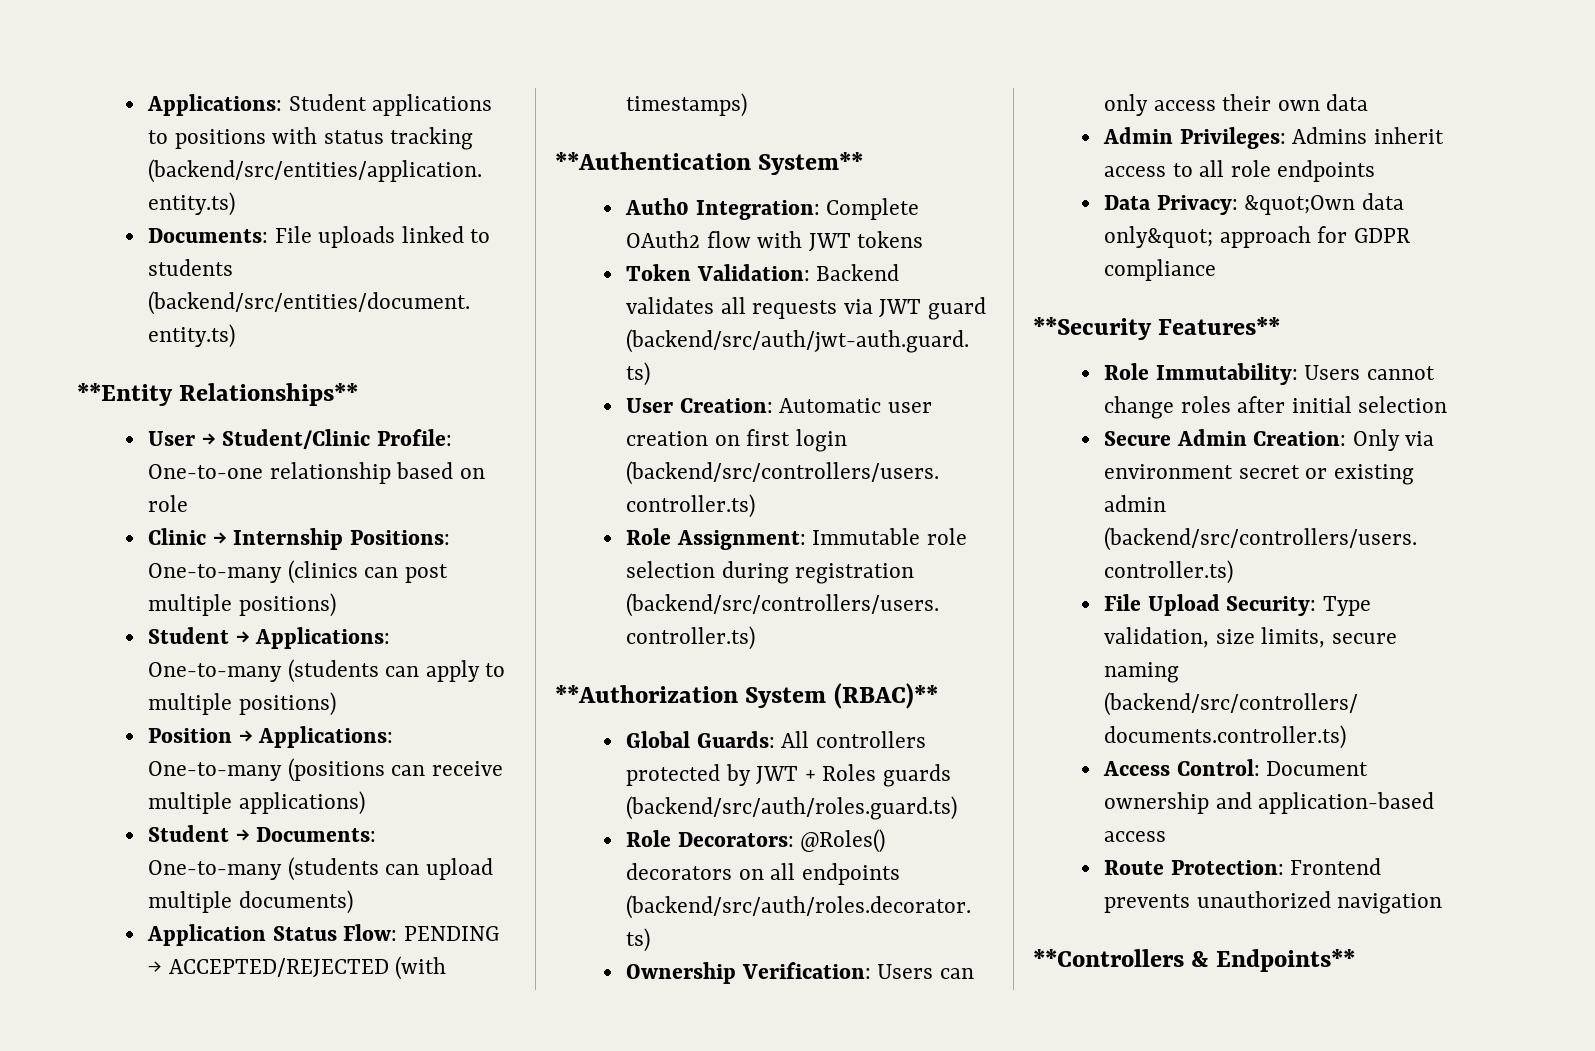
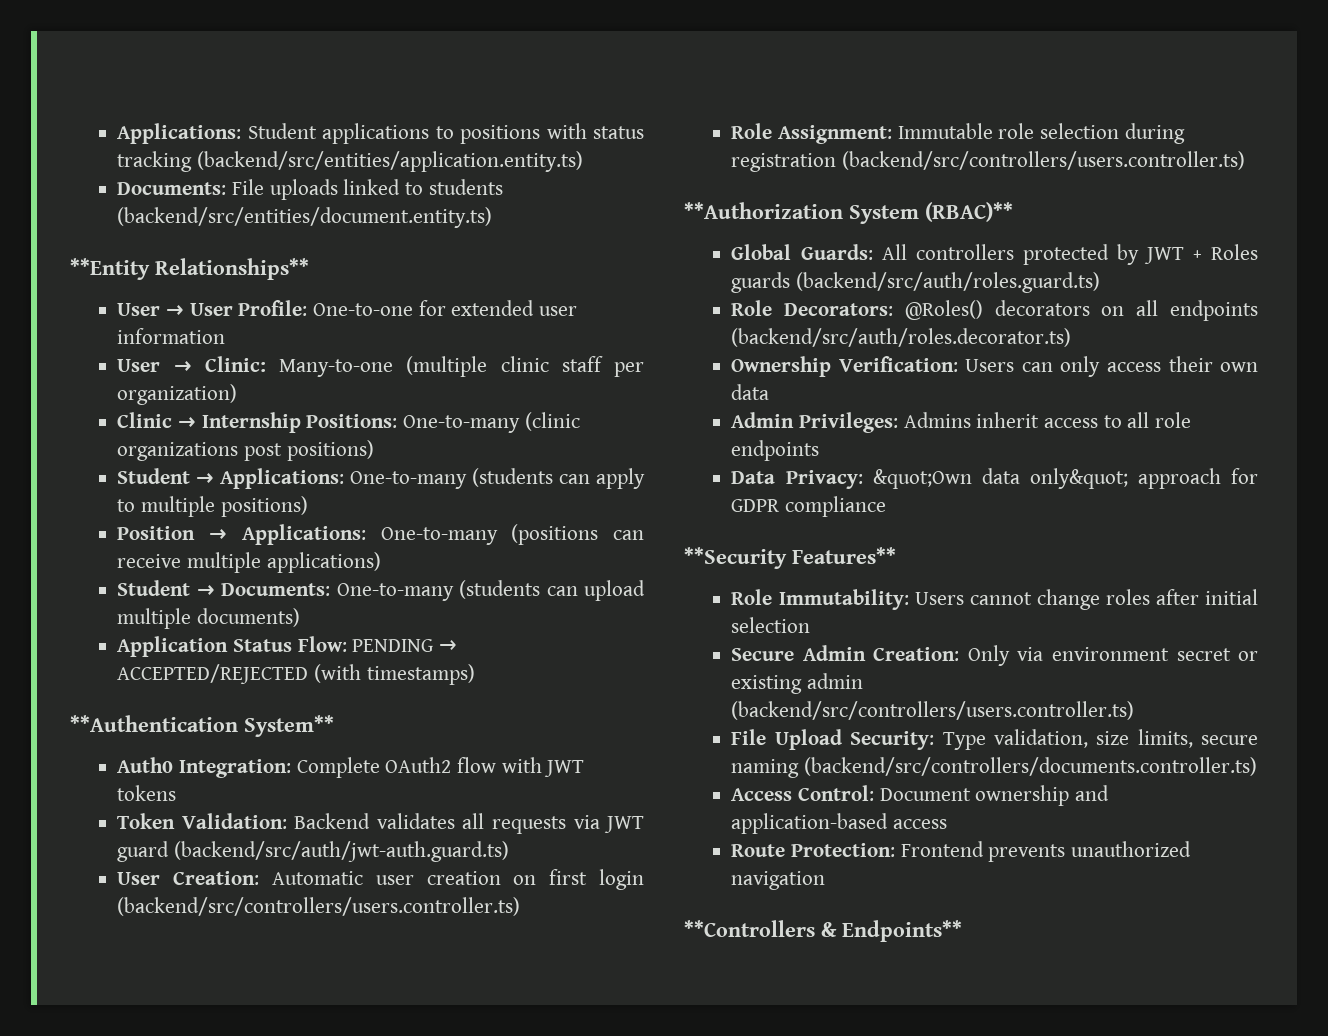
[222,429,371,449] Student/Clinic -> [189,303,233,316] User
[269,462,485,484] [147,495,188,512] relationship based on role -> [418,300,578,316] [117,328,226,344] [117,356,644,377] [117,384,238,405] for extended user information // User → Clinic: Many-to-one (multiple clinic staff per organization)
[287,560,448,584] [147,594,232,616] (clinics can post multiple -> [524,412,580,431] [117,442,283,461] (clinic organizations post

